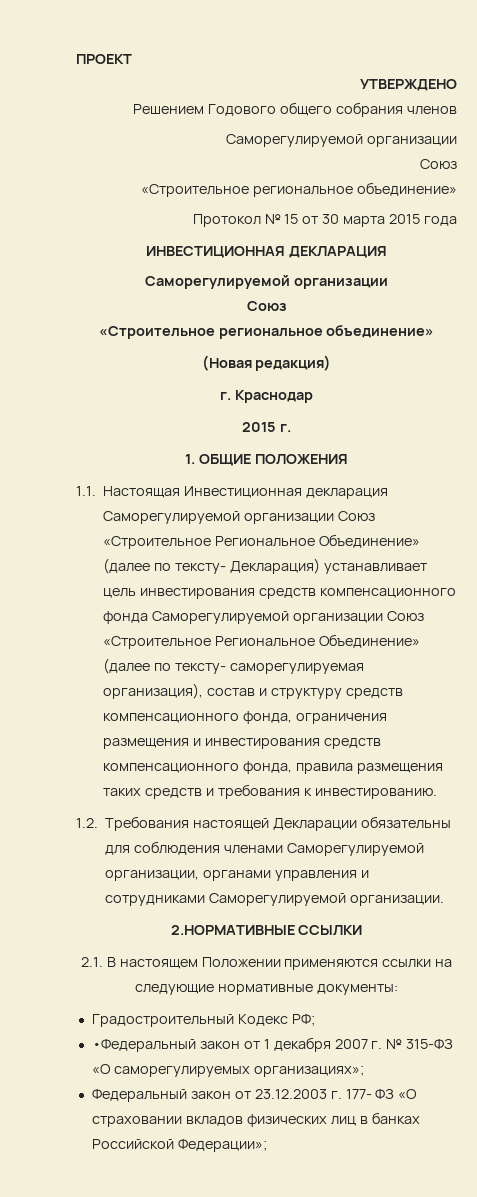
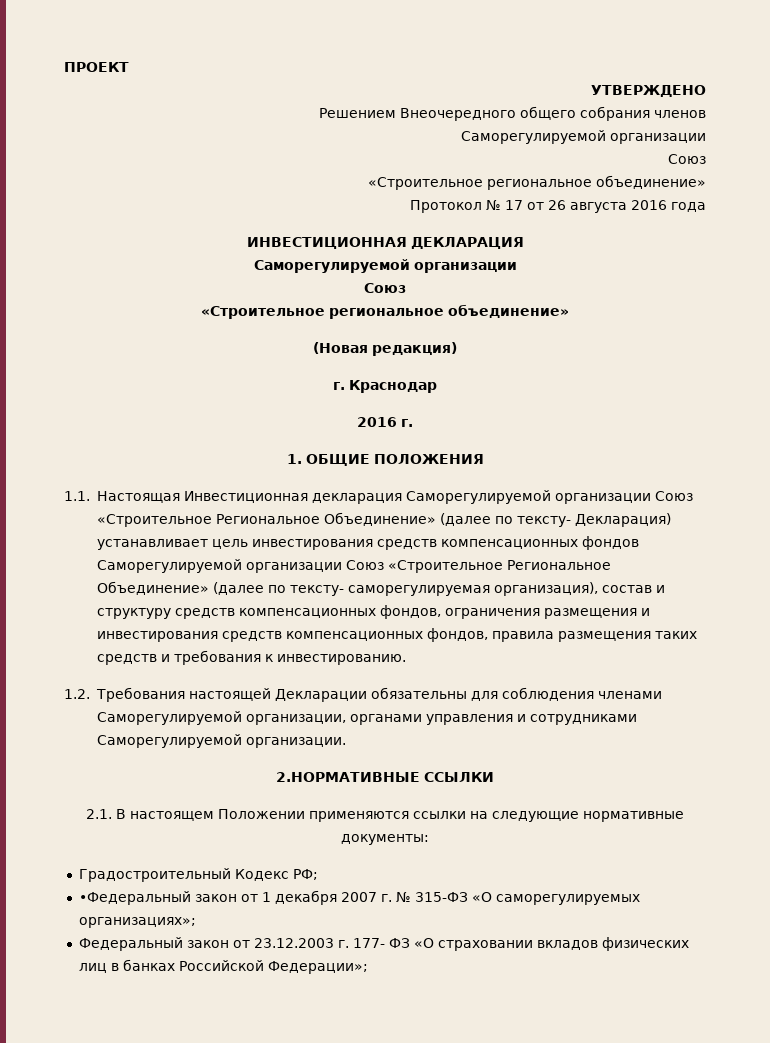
[208,104,277,116] Годового -> [400,108,516,121] Внеочередного
[284,214,421,227] 15 от 30 марта 2015 -> [505,200,667,213] 17 от 26 августа 2016
[242,422,277,432] 2015 -> [357,417,397,427] 2016
[319,588,456,598] [103,611,149,624] компенсационного фонда -> [440,536,639,550] компенсационных фондов
[103,711,293,724] компенсационного фонда, -> [238,605,441,619] компенсационных фондов,
[103,761,293,774] компенсационного фонда, -> [285,628,488,642] компенсационных фондов,

